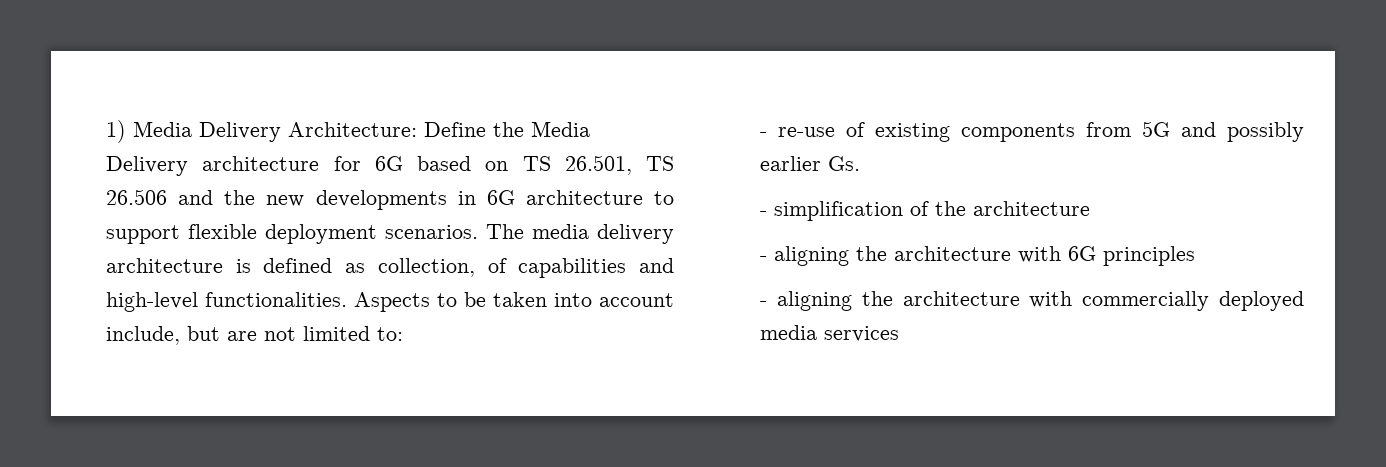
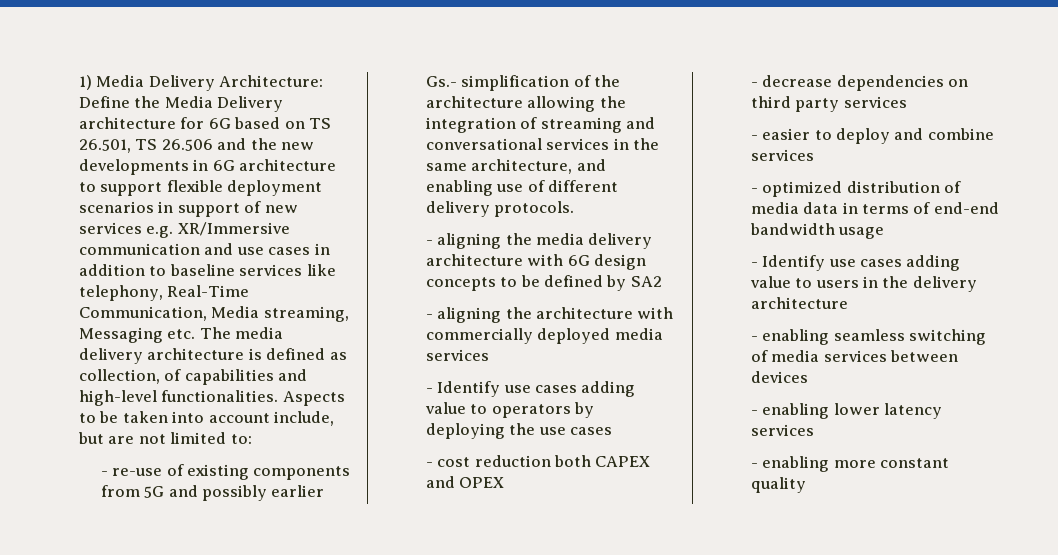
[384,225,478,239] scenarios. -> [78,201,298,217] [78,222,290,238] [78,243,330,255] [78,264,336,276] [78,285,250,301] [78,306,349,322] [78,327,196,343] scenarios in support of new services e.g. XR/Immersive communication and use cases in addition to baseline services like telephony, Real-Time Communication, Media streaming, Messaging etc.
[827,156,860,171] [759,211,767,216] Gs. // - -> [425,76,457,87] Gs.-
[759,246,887,266] // - aligning the -> [527,96,626,112] [425,117,656,133] [425,138,660,150] [425,159,606,174] [425,180,619,196] [425,201,575,217] [425,233,653,249] allowing the integration of streaming and conversational services in the same architecture, and enabling use of different delivery protocols. // - aligning the media delivery
[1102,246,1195,266] principles -> [594,254,647,270] [425,275,662,291] design concepts to be defined by SA2
(899, 334) none -> [425,381,636,397] [424,402,595,418] [425,423,613,439] [425,455,651,467] [425,476,505,488] [750,75,969,91] [750,96,907,112] [750,128,994,144] [750,149,814,161] [750,181,962,197] [750,202,999,214] [749,223,885,239] [750,255,961,271] [749,276,977,292] [750,297,848,309] [750,329,987,345] [750,350,959,362] [750,371,808,383] [750,403,943,419] [750,424,814,436] [750,456,950,472] [750,477,806,493] // - Identify use cases adding value to operators by deploying the use cases // - cost reduction both CAPEX and OPEX // - decrease dependencies on third party services // - easier to deploy and combine services // - optimized distribution of media data in terms of end-end bandwidth usage // - Identify use cases adding value to users in the delivery architecture // - enabling seamless switching of media services between devices // - enabling lower latency services // - enabling more constant quality

